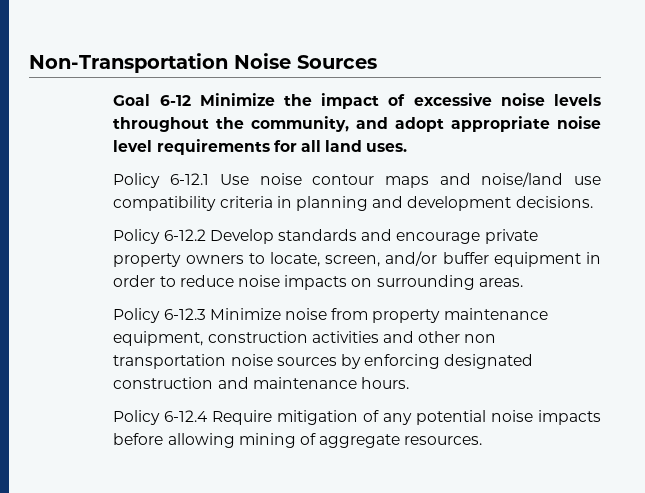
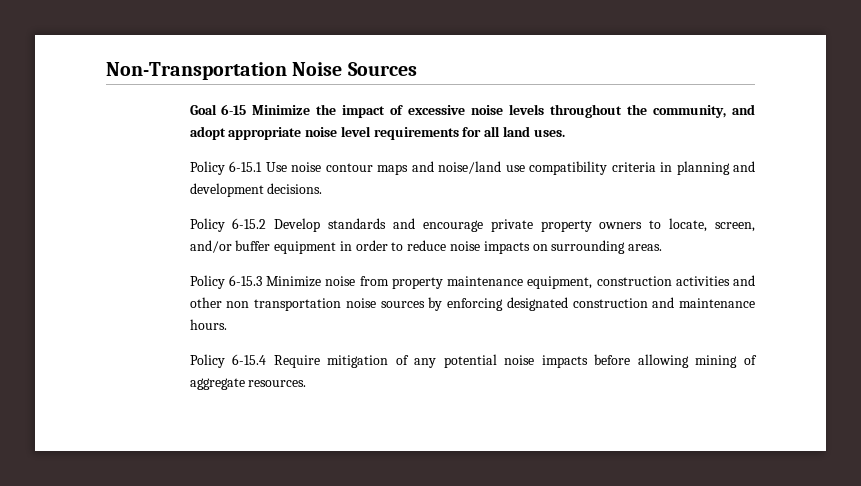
[159,95,191,106] 6-12 -> [221,104,247,115] 6-15
[170,173,210,185] 6-12.1 -> [229,161,263,172] 6-15.1
[163,229,206,241] 6-12.2 -> [232,218,267,229] 6-15.2
[163,308,206,320] 6-12.3 -> [228,275,262,286] 6-15.3
[164,410,209,422] 6-12.4 -> [232,354,267,365] 6-15.4

